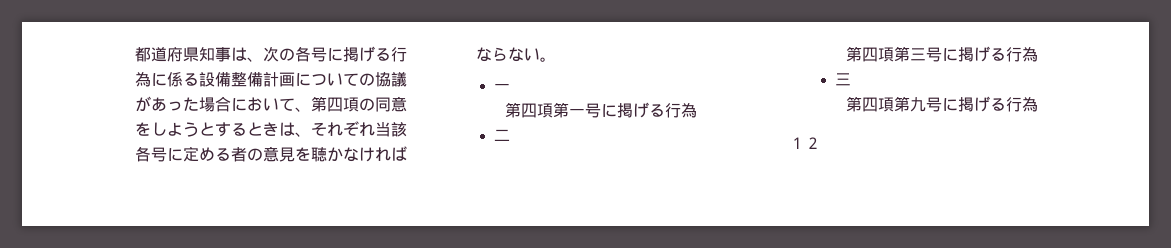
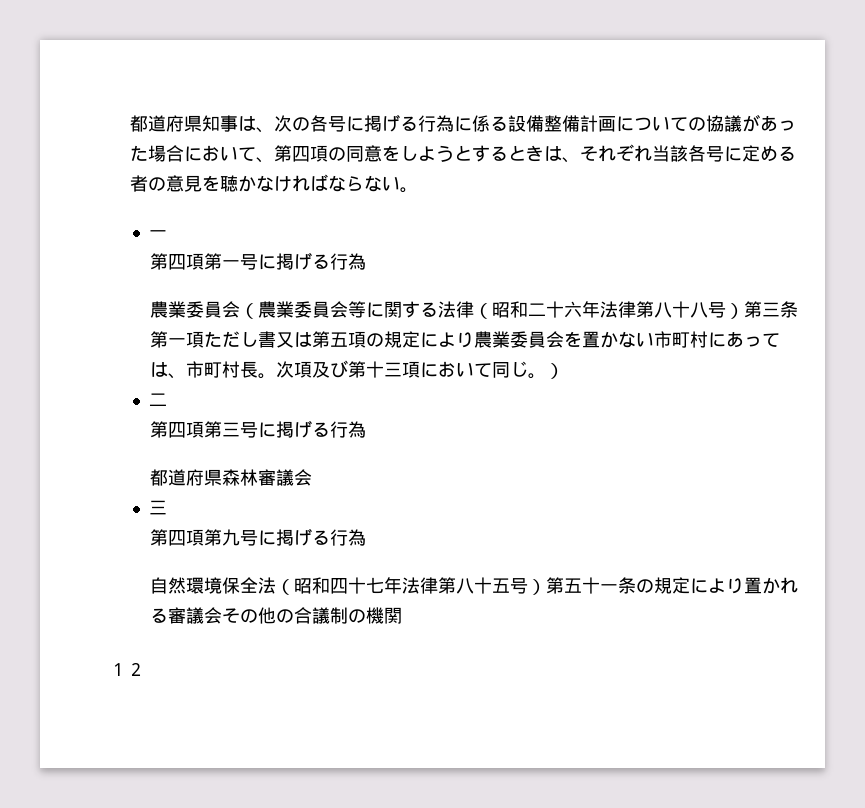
(697, 110) none -> [150,301,799,319] [150,331,781,348] [150,360,565,379] // 農業委員会（農業委員会等に関する法律（昭和二十六年法律第八十八号）第三条第一項ただし書又は第五項の規定により農業委員会を置かない市町村にあっては、市町村長。次項及び第十三項において同じ。）
(1038, 54) none -> [150,469,313,486] // 都道府県森林審議会
(1038, 104) none -> [150,577,799,595] [150,607,403,624] // 自然環境保全法（昭和四十七年法律第八十五号）第五十一条の規定により置かれる審議会その他の合議制の機関

